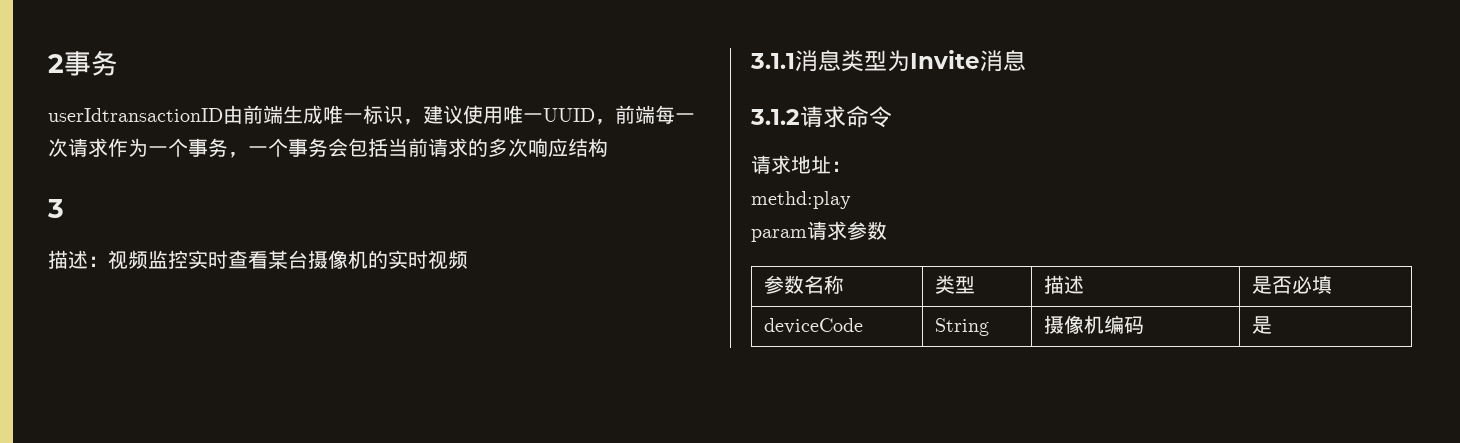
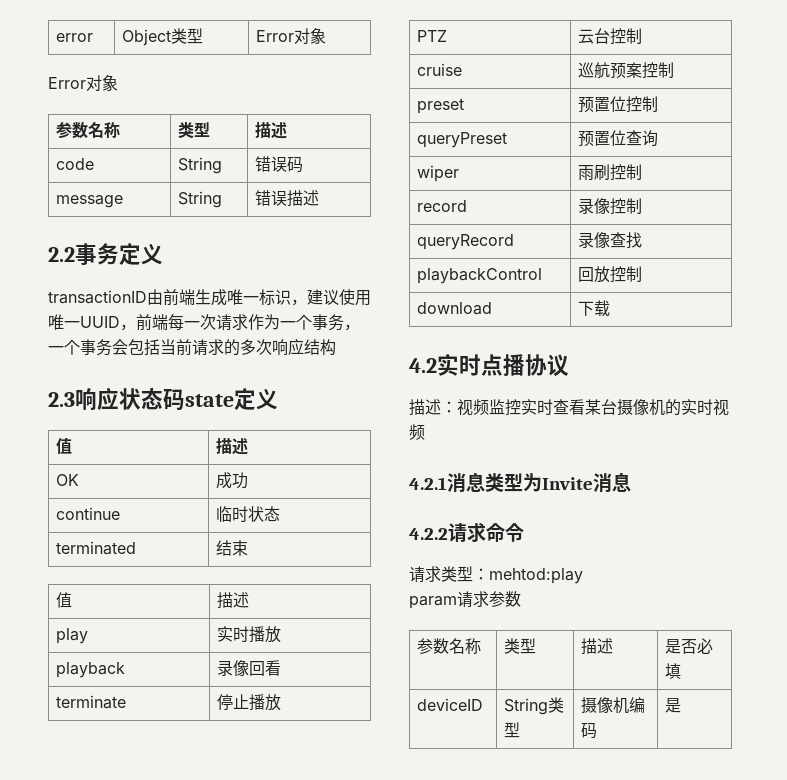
[48,50,118,76] [48,108,223,122] 2事务 // userIdtransactionID -> [55,33,93,42] [121,28,203,46] [255,28,326,44] [48,75,118,91] [55,122,120,139] [177,122,210,138] [254,122,287,139] [55,158,94,170] [177,157,222,174] [254,156,303,173] [55,195,123,208] [177,191,222,208] [254,190,319,207] [48,243,163,265] [48,290,147,304] error | Object类型 | Error对象 // Error对象 // 参数名称 | 类型 | 描述 // code | String | 错误码 // message | String | 错误描述 // 2.2事务定义 // transactionID
[47,199,64,218] 3 -> [48,387,278,411] [55,438,72,454] [215,438,248,455] [55,474,79,486] [215,472,248,489] [55,507,120,520] [215,506,280,522] [55,541,136,555] [215,540,248,556] [55,592,72,608] [216,592,249,609] [55,628,88,644] [216,626,281,643] [55,662,125,678] [216,660,281,676] [55,695,126,709] [216,694,281,711] [416,30,447,42] [577,28,642,45] [416,63,462,76] [577,62,674,79] [416,98,464,114] [577,96,658,113] [416,132,507,148] [577,130,658,147] [416,165,459,182] [577,164,642,181] [416,200,467,212] [577,198,642,215] [416,234,514,250] [577,232,642,248] [416,268,542,284] [577,266,642,283] [416,302,492,315] [577,300,610,317] [409,353,569,377] 2.3响应状态码state定义 // 值 | 描述 // OK | 成功 // continue | 临时状态 // terminated | 结束 // 值 | 描述 // play | 实时播放 // playback | 录像回看 // terminate | 停止播放 // PTZ | 云台控制 // cruise | 巡航预案控制 // preset | 预置位控制 // queryPreset | 预置位查询 // wiper | 雨刷控制 // record | 录像控制 // queryRecord | 录像查找 // playbackControl | 回放控制 // download | 下载 // 4.2实时点播协议
[750,53,795,69] 3.1.1 -> [409,477,447,490] 4.2.1
[750,109,800,125] 3.1.2 -> [409,528,448,540] 4.2.2
[791,155,851,174] [751,191,851,209] 地址： // methd:play -> [441,566,583,584] 类型：mehtod:play
[763,318,863,334] [934,318,989,336] deviceCode | String -> [416,698,483,711] [503,697,564,715] [503,722,520,738] deviceID | String类型

